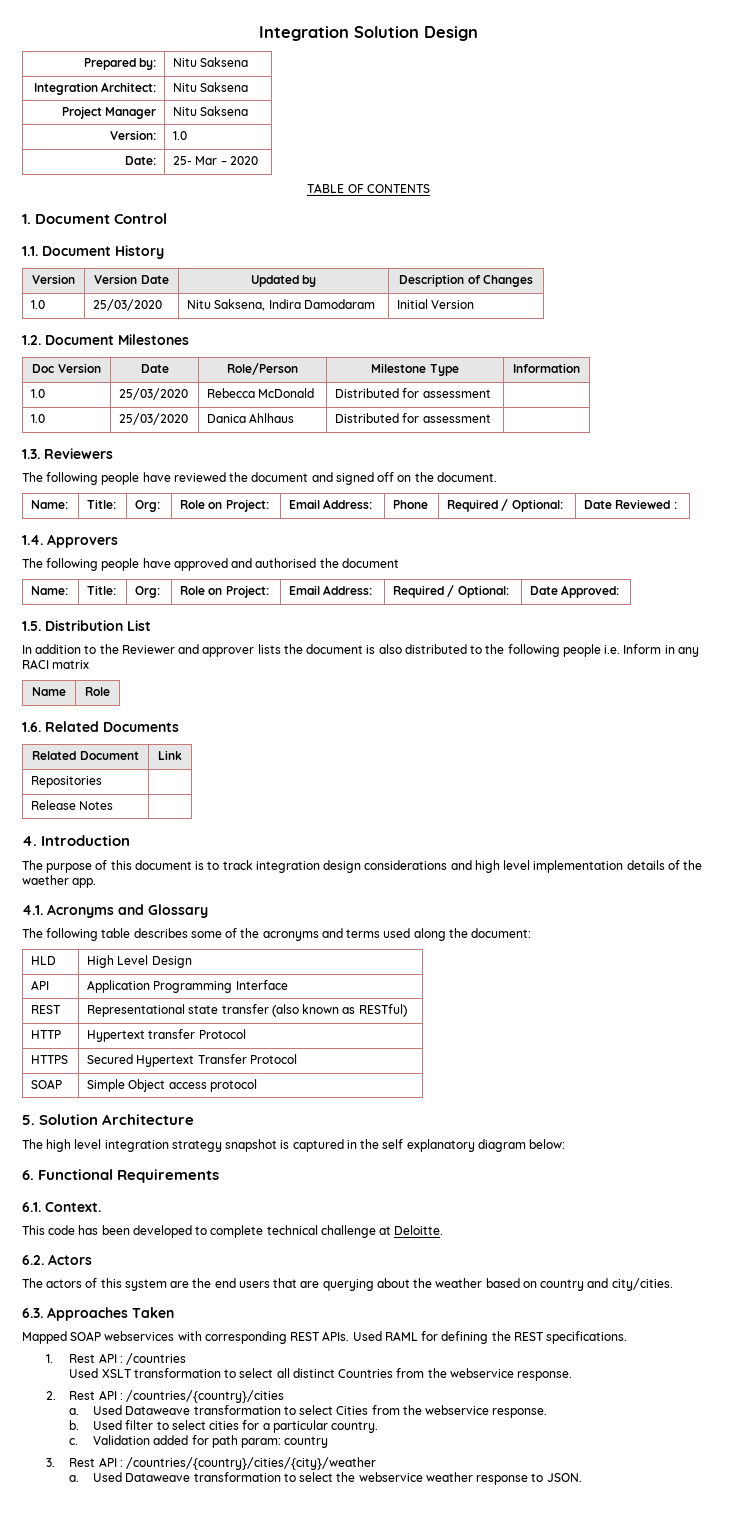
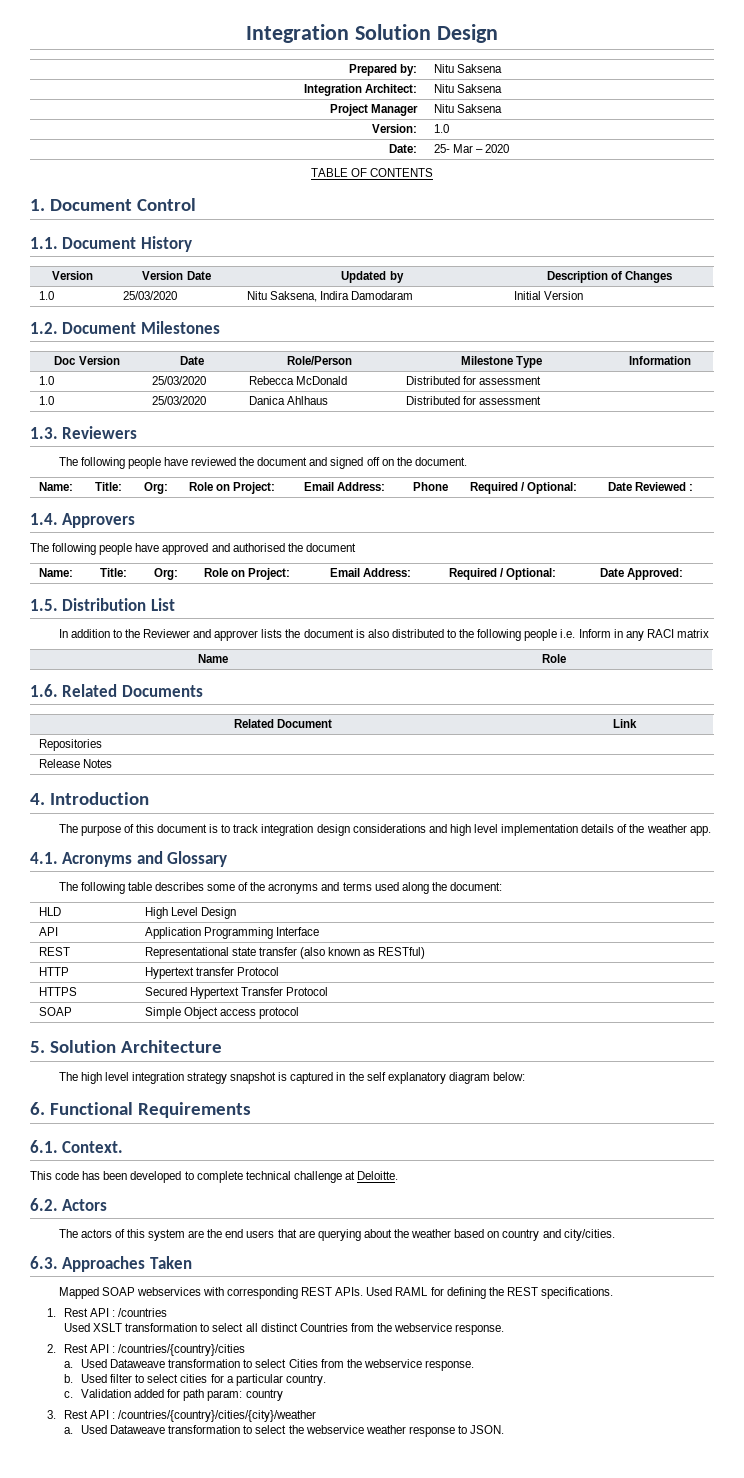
[22,875,69,885] waether -> [646,824,687,833] weather

